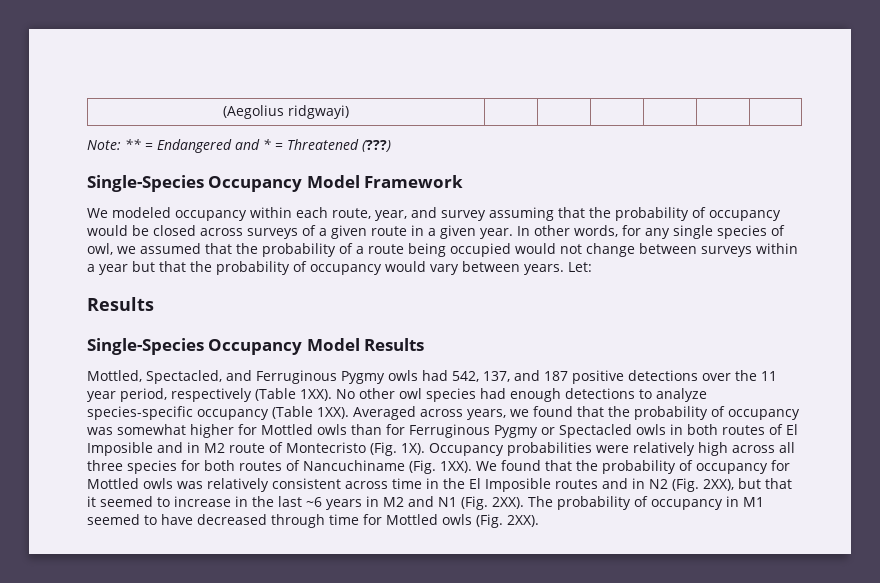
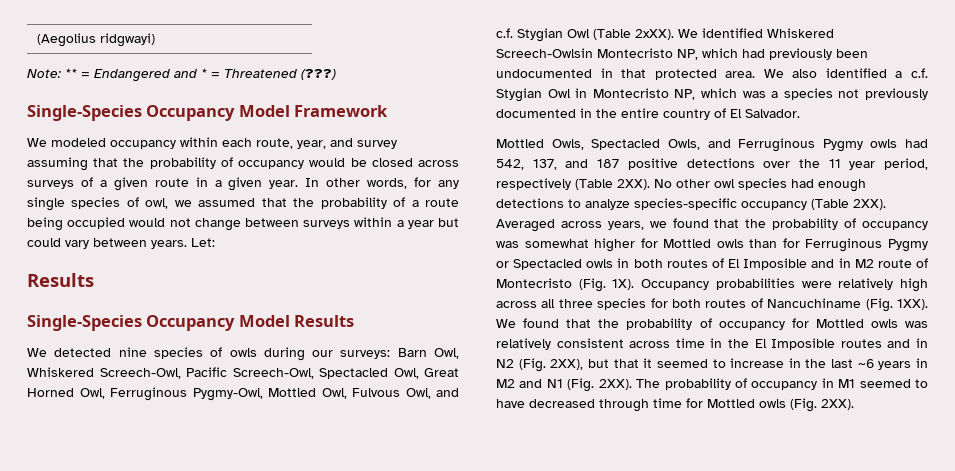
[159,261,426,275] that the probability of occupancy would -> [27,238,61,247] could
[87,370,222,384] Mottled, Spectacled, -> [27,347,460,361] [27,367,459,379] [27,387,459,401] [496,28,834,42] [496,48,868,60] [496,68,928,80] [496,88,928,102] [496,108,800,120] [496,139,700,150] We detected nine species of owls during our surveys: Barn Owl, Whiskered Screech-Owl, Pacific Screech-Owl, Spectacled Owl, Great Horned Owl, Ferruginous Pygmy-Owl, Mottled Owl, Fulvous Owl, and c.f. Stygian Owl (Table 2xXX). We identified Whiskered Screech-Owlsin Montecristo NP, which had previously been undocumented in that protected area. We also identified a c.f. Stygian Owl in Montecristo NP, which was a species not previously documented in the entire country of El Salvador. // Mottled Owls, Spectacled Owls,
[299,389,332,401] 1XX). -> [617,179,650,190] 2XX).
[316,407,349,419] 1XX). -> [853,199,886,210] 2XX).

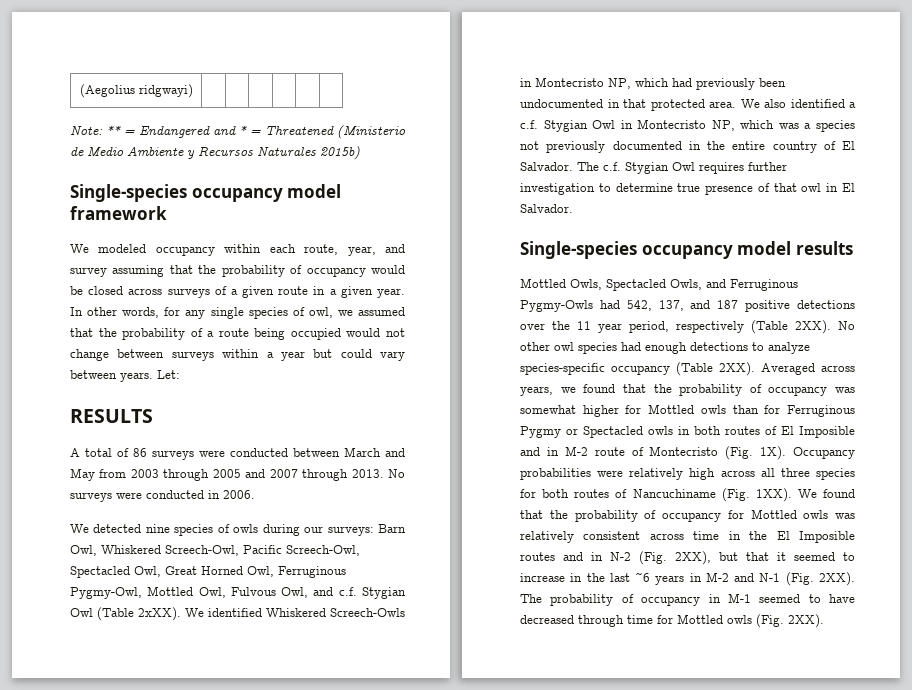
[301,69,336,80] [27,105,389,121] (???) // Single-Species Occupancy Model Framework -> [337,125,406,139] [70,146,360,160] [70,184,342,202] [70,206,167,220] (Ministerio de Medio Ambiente y Recursos Naturales 2015b) // Single-species occupancy model framework
[27,273,94,287] [27,315,355,331] Results // Single-Species Occupancy Model Results -> [70,409,153,423] [70,447,405,460] [70,468,406,481] [70,490,255,502] RESULTS // A total of 86 surveys were conducted between March and May from 2003 through 2005 and 2007 through 2013. No surveys were conducted in 2006.
[496,48,593,58] Screech-Owlsin -> [330,608,405,617] [520,78,532,87] Screech-Owls in
(800, 113) none -> [577,162,787,174] [520,183,855,195] [520,204,573,213] [520,241,853,259] The c.f. Stygian Owl requires further investigation to determine true presence of that owl in El Salvador. // Single-species occupancy model results
[822,139,898,152] Pygmy owls -> [520,300,593,312] Pygmy-Owls
[854,259,874,268] M2 -> [564,446,588,456] M-2
[496,359,514,368] N2 -> [610,552,631,561] N-2
[496,379,563,388] M2 and N1 -> [705,572,781,582] M-2 and N-1
[838,379,856,388] M1 -> [727,593,751,603] M-1

